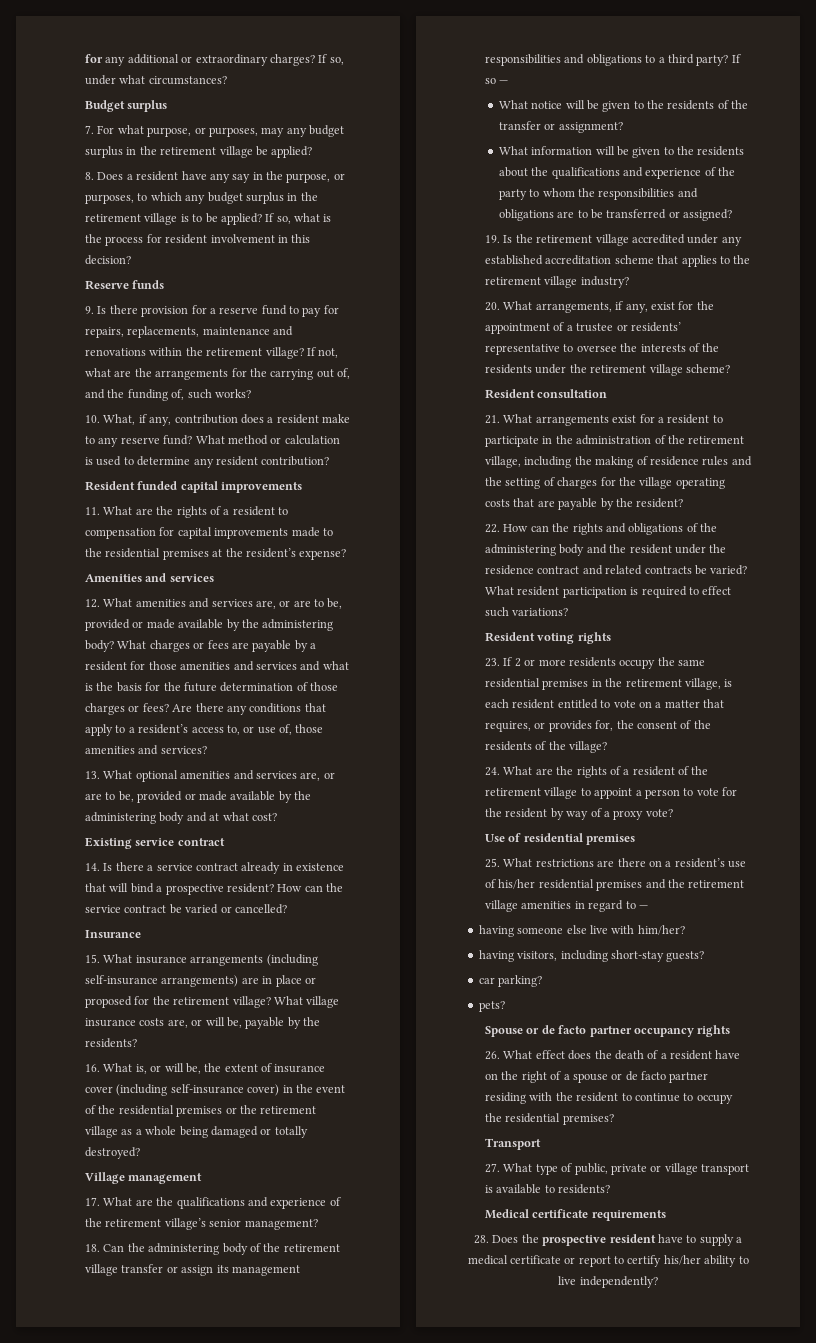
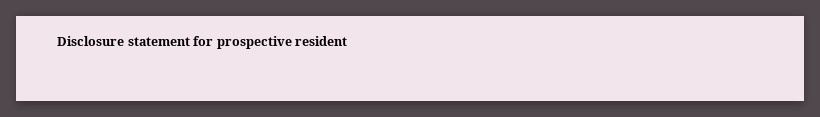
[85,54,344,66] [85,75,227,85] [85,100,168,112] [85,125,345,137] [85,146,313,158] [85,171,345,183] [85,192,318,204] [85,213,332,225] [85,234,311,246] [85,255,132,265] [85,280,165,290] [85,305,339,317] [85,326,294,338] [85,347,339,359] [85,368,351,380] [85,389,251,401] [85,414,351,426] [85,435,340,447] [85,456,330,468] [85,481,303,493] [85,506,289,518] [85,527,333,539] [85,548,347,560] [85,573,214,582] [85,598,343,609] [85,619,334,631] [85,640,317,652] [85,661,349,671] [85,682,339,692] [85,703,326,715] [85,724,324,736] [85,745,207,755] [85,770,335,782] [85,791,312,803] [85,812,277,824] [85,837,225,849] [85,862,345,874] [85,883,344,895] [85,904,287,914] [85,930,142,938] [85,954,318,966] [85,975,316,987] [85,996,340,1008] [85,1017,321,1029] [85,1038,138,1048] [85,1063,326,1074] [85,1084,346,1096] [85,1105,317,1117] [85,1126,308,1138] [85,1147,141,1159] [85,1172,203,1184] [85,1197,341,1209] [85,1218,318,1230] [85,1243,340,1255] [85,1264,300,1276] [485,54,741,66] [485,78,509,84] [498,100,749,112] [498,121,623,133] [498,146,745,158] [498,167,736,179] [498,188,698,200] [498,209,733,221] [485,234,742,246] [485,255,751,267] [485,276,629,288] [485,301,714,313] [485,322,681,334] [485,343,720,355] [485,364,730,376] [485,389,608,399] [485,414,723,426] [485,435,745,447] [485,456,752,468] [485,477,725,489] [485,498,684,510] [485,523,718,535] [485,544,727,556] [485,565,748,575] [485,586,732,598] [485,607,569,617] [485,632,611,644] [485,657,706,669] [485,678,733,690] [485,699,725,709] [485,720,711,732] [485,741,608,753] [485,766,709,778] [485,787,738,799] [485,808,673,820] [485,833,636,845] [485,858,747,868] [485,879,745,891] [485,900,648,912] [478,925,685,937] [478,950,705,962] [478,975,543,987] [478,1001,505,1012] [485,1025,731,1037] [485,1050,741,1060] [485,1071,709,1083] [485,1092,733,1104] [485,1113,614,1125] [485,1138,542,1150] [485,1163,750,1175] [485,1184,611,1194] [485,1209,666,1221] [474,1234,742,1246] [467,1255,749,1267] [558,1276,658,1288] for any additional or extraordinary charges? If so, under what circumstances? // Budget surplus // 7. For what purpose, or purposes, may any budget surplus in the retirement village be applied? // 8. Does a resident have any say in the purpose, or purposes, to which any budget surplus in the retirement village is to be applied? If so, what is the process for resident involvement in this decision? // Reserve funds // 9. Is there provision for a reserve fund to pay for repairs, replacements, maintenance and renovations within the retirement village? If not, what are the arrangements for the carrying out of, and the funding of, such works? // 10. What, if any, contribution does a resident make to any reserve fund? What method or calculation is used to determine any resident contribution? // Resident funded capital improvements // 11. What are the rights of a resident to compensation for capital improvements made to the residential premises at the resident’s expense? // Amenities and services // 12. What amenities and services are, or are to be, provided or made available by the administering body? What charges or fees are payable by a resident for those amenities and services and what is the basis for the future determination of those charges or fees? Are there any conditions that apply to a resident’s access to, or use of, those amenities and services? // 13. What optional amenities and services are, or are to be, provided or made available by the administering body and at what cost? // Existing service contract // 14. Is there a service contract already in existence that will bind a prospective resident? How can the service contract be varied or cancelled? // Insurance // 15. What insurance arrangements (including self-insurance arrangements) are in place or proposed for the retirement village? What village insurance costs are, or will be, payable by the residents? // 16. What is, or will be, the extent of insurance cover (including self-insurance cover) in the event of the residential premises or the retirement village as a whole being damaged or totally destroyed? // Village management // 17. What are the qualifications and experience of the retirement village’s senior management? // 18. Can the administering body of the retirement village transfer or assign its management responsibilities and obligations to a third party? If so — // What notice will be given to the residents of the transfer or assignment? // What information will be given to the residents about the qualifications and experience of the party to whom the responsibilities and obligations are to be transferred or assigned? // 19. Is the retirement village accredited under any established accreditation scheme that applies to the retirement village industry? // 20. What arrangements, if any, exist for the appointment of a trustee or residents’ representative to oversee the interests of the residents under the retirement village scheme? // Resident consultation // 21. What arrangements exist for a resident to participate in the administration of the retirement village, including the making of residence rules and the setting of charges for the village operating costs that are payable by the resident? // 22. How can the rights and obligations of the administering body and the resident under the residence contract and related contracts be varied? What resident participation is required to effect such variations? // Resident voting rights // 23. If 2 or more residents occupy the same residential premises in the retirement village, is each resident entitled to vote on a matter that requires, or provides for, the consent of the residents of the village? // 24. What are the rights of a resident of the retirement village to appoint a person to vote for the resident by way of a proxy vote? // Use of residential premises // 25. What restrictions are there on a resident’s use of his/her residential premises and the retirement village amenities in regard to — // having someone else live with him/her? // having visitors, including short-stay guests? // car parking? // pets? // Spouse or de facto partner occupancy rights // 26. What effect does the death of a resident have on the right of a spouse or de facto partner residing with the resident to continue to occupy the residential premises? // Transport // 27. What type of public, private or village transport is available to residents? // Medical certificate requirements // 28. Does the prospective resident have to supply a medical certificate or report to certify his/her ability to live independently? -> [57,36,347,49] Disclosure statement for prospective resident

